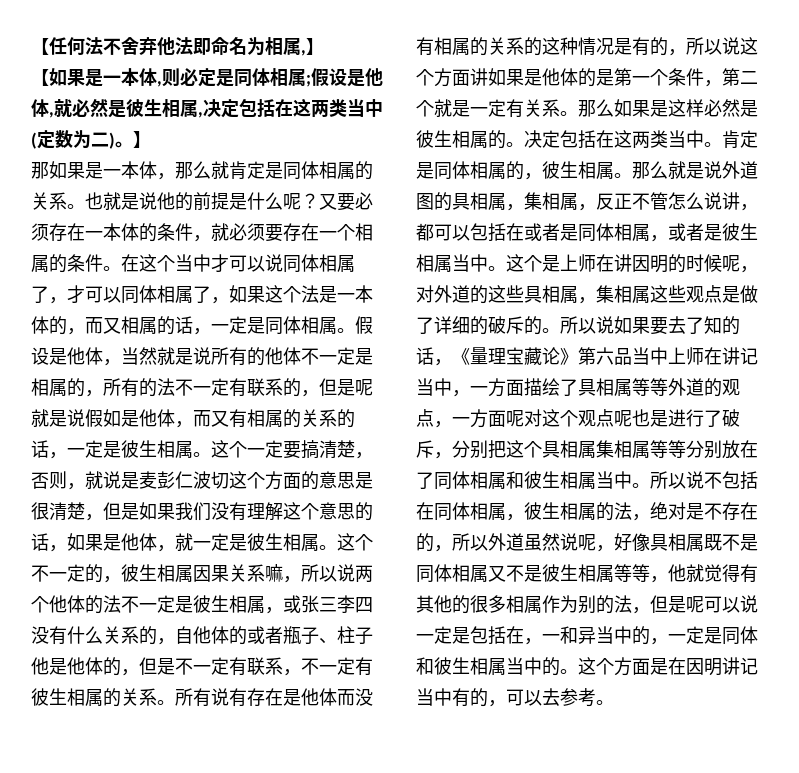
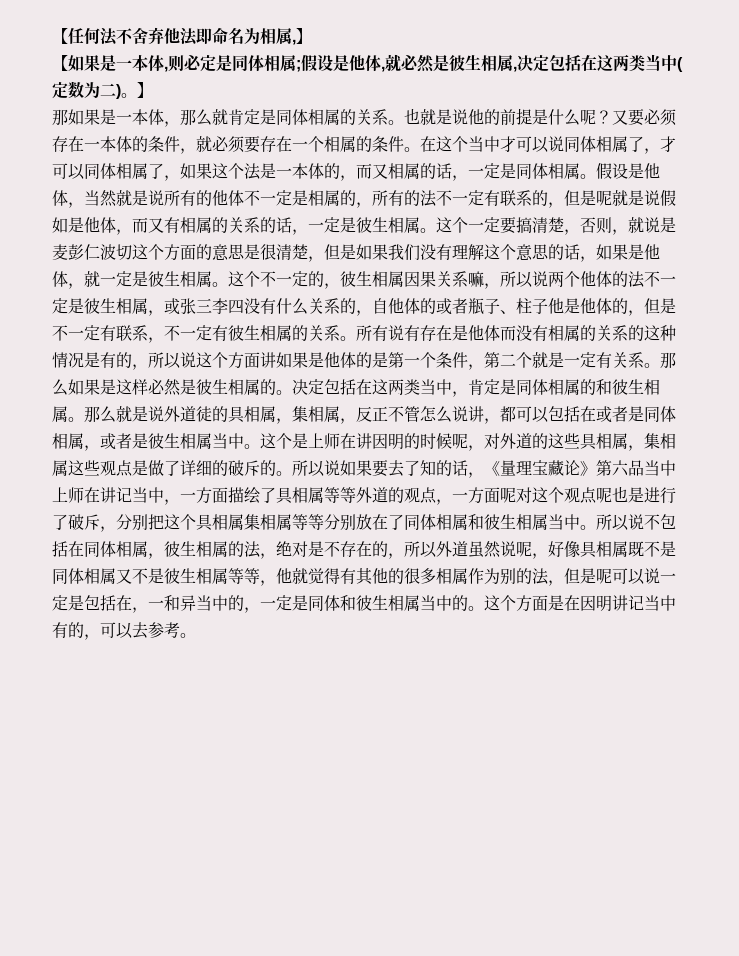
[704,130,758,148] [416,161,542,180] 。肯定是同体相属的， -> [452,379,612,397] ，肯定是同体相属的和
[416,193,434,210] 图 -> [196,406,212,422] 徒

